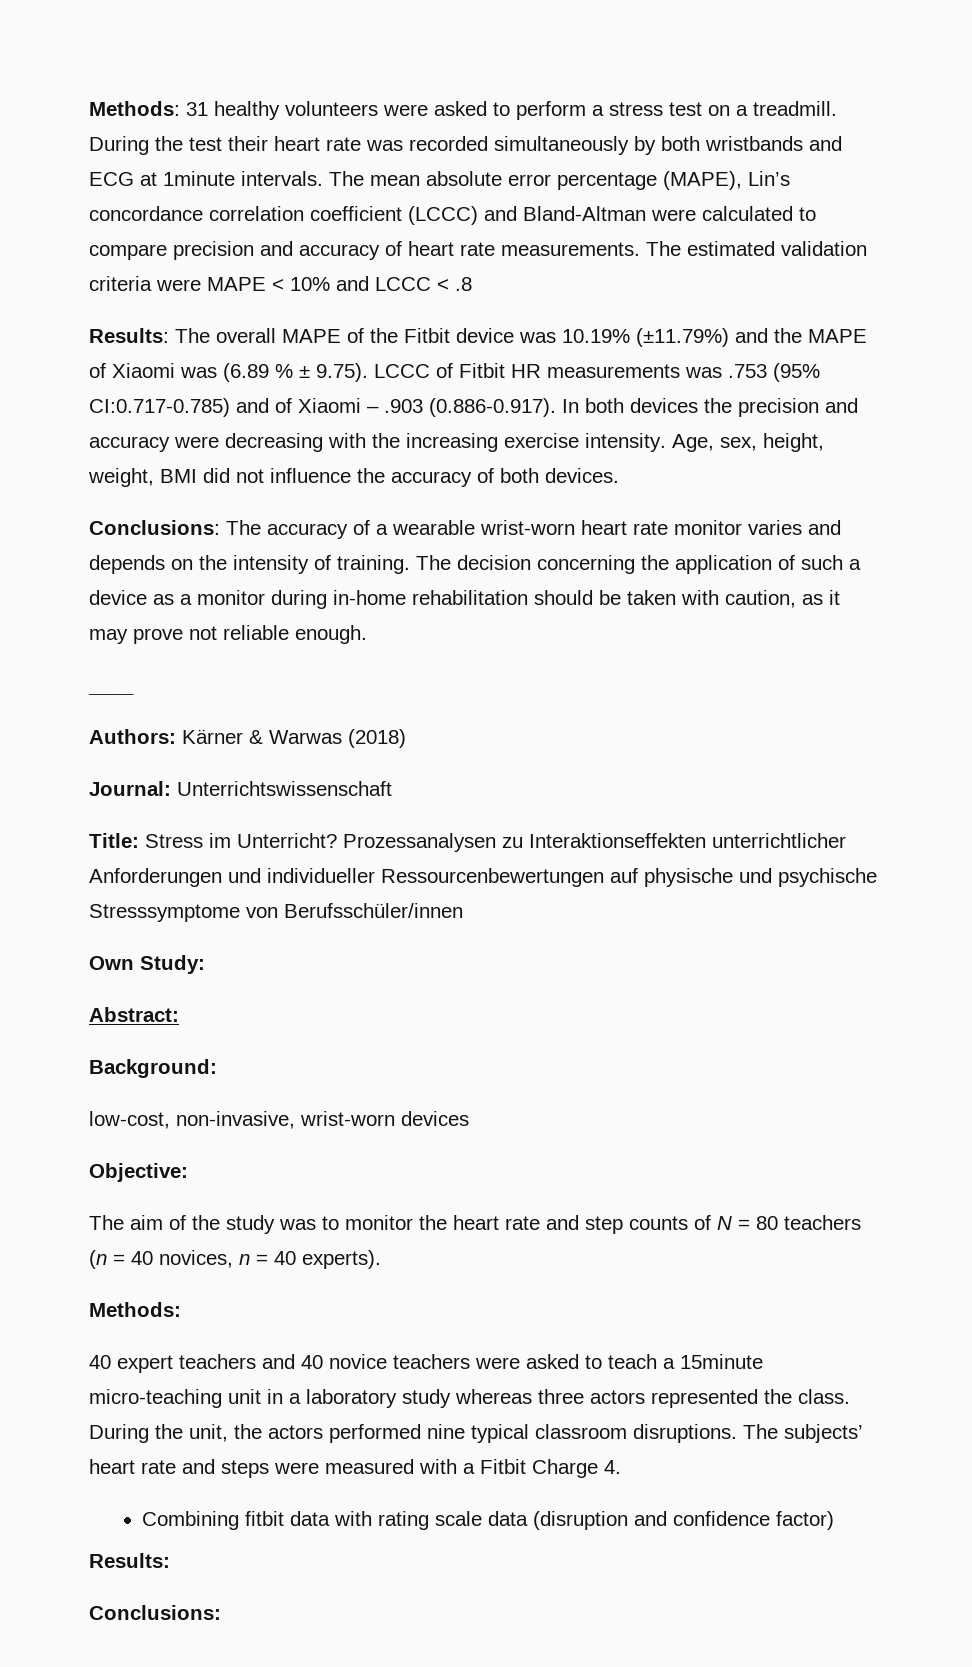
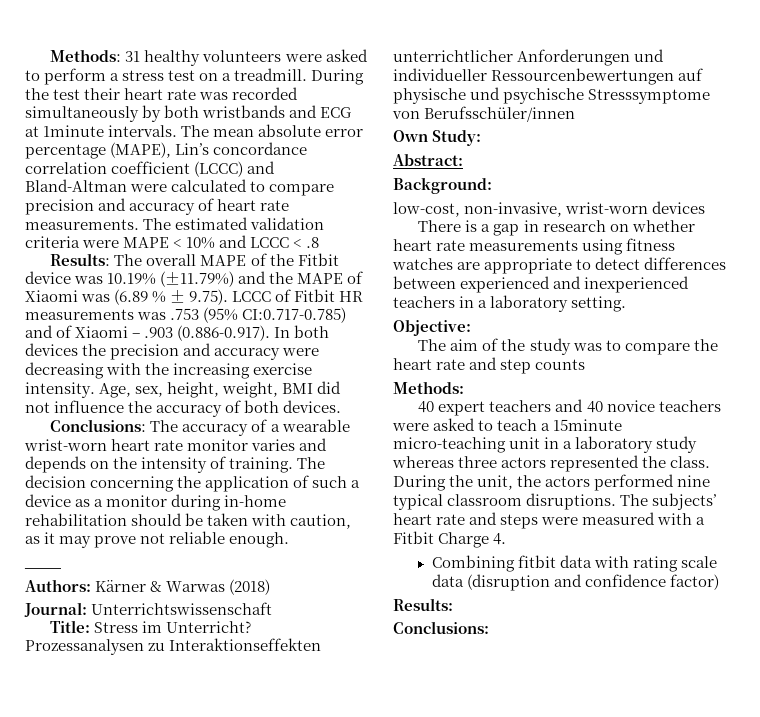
(469, 1118) none -> [418,220,695,236] [393,238,676,255] [392,257,727,274] [393,276,690,293] [393,295,627,312] // There is a gap in research on whether heart rate measurements using fitness watches are appropriate to detect differences between experienced and inexperienced teachers in a laboratory setting.
[345,1215,413,1230] monitor -> [624,343,690,355] compare
[694,1215,861,1230] [89,1250,381,1269] of N = 80 teachers (n = 40 novices, n = 40 experts). -> (586, 364) none

